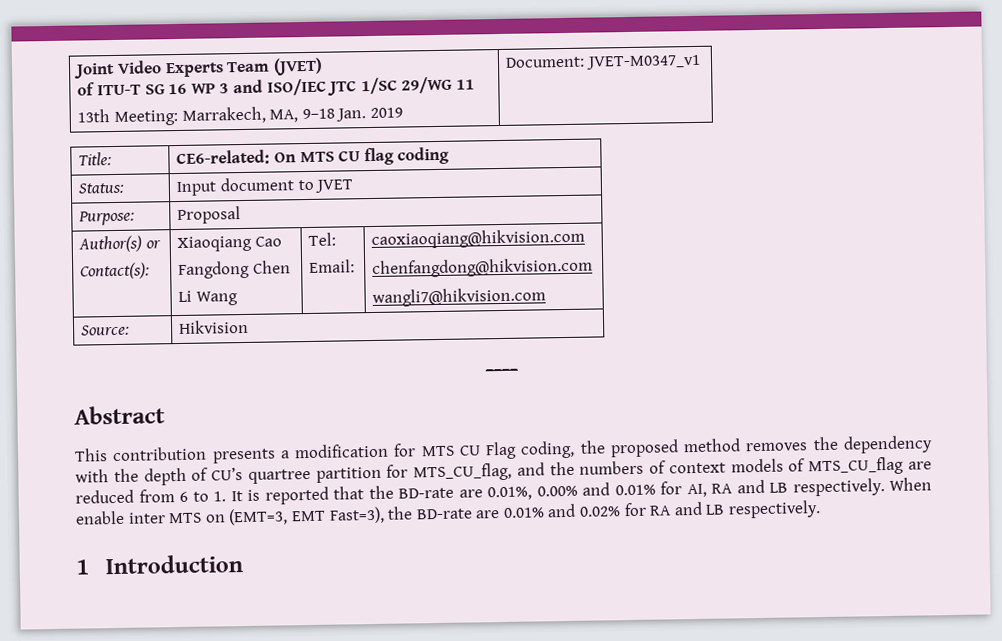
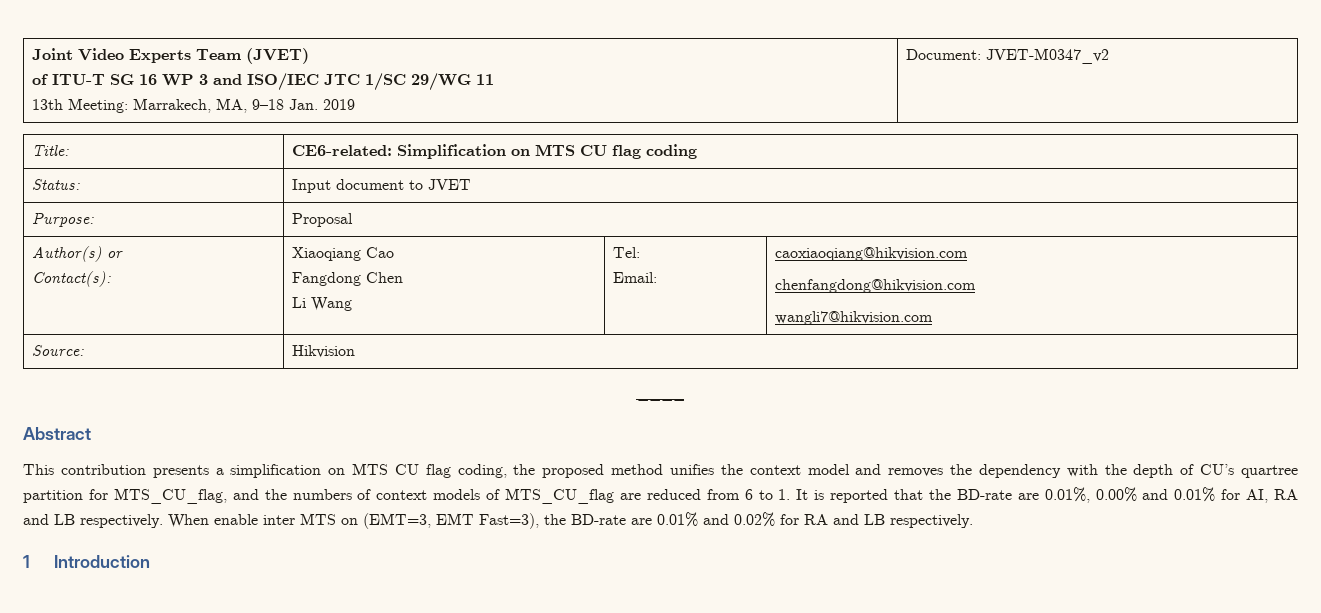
[586,54,702,70] JVET-M0347_v1 -> [986,48,1110,64] JVET-M0347_v2
[274,152,297,163] On -> [397,144,531,159] Simplification on
[294,441,518,460] modification for MTS CU Flag -> [230,463,451,478] simplification on MTS CU flag
(742, 445) none -> [670,464,882,475] unifies the context model and

